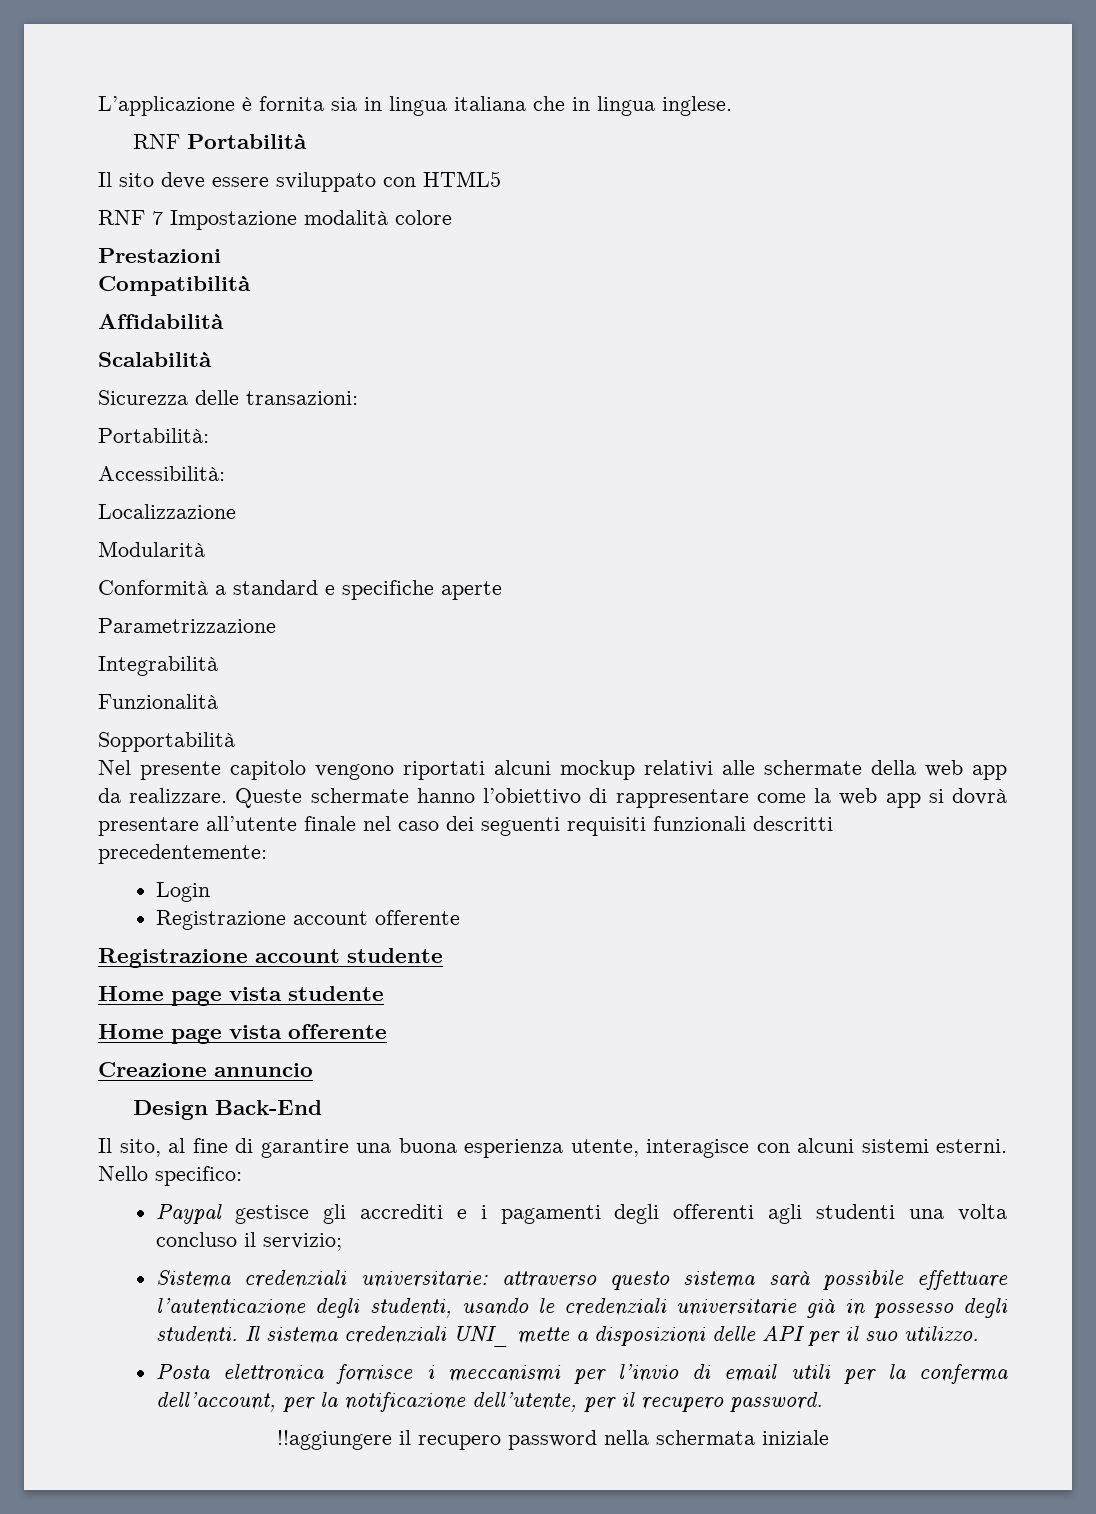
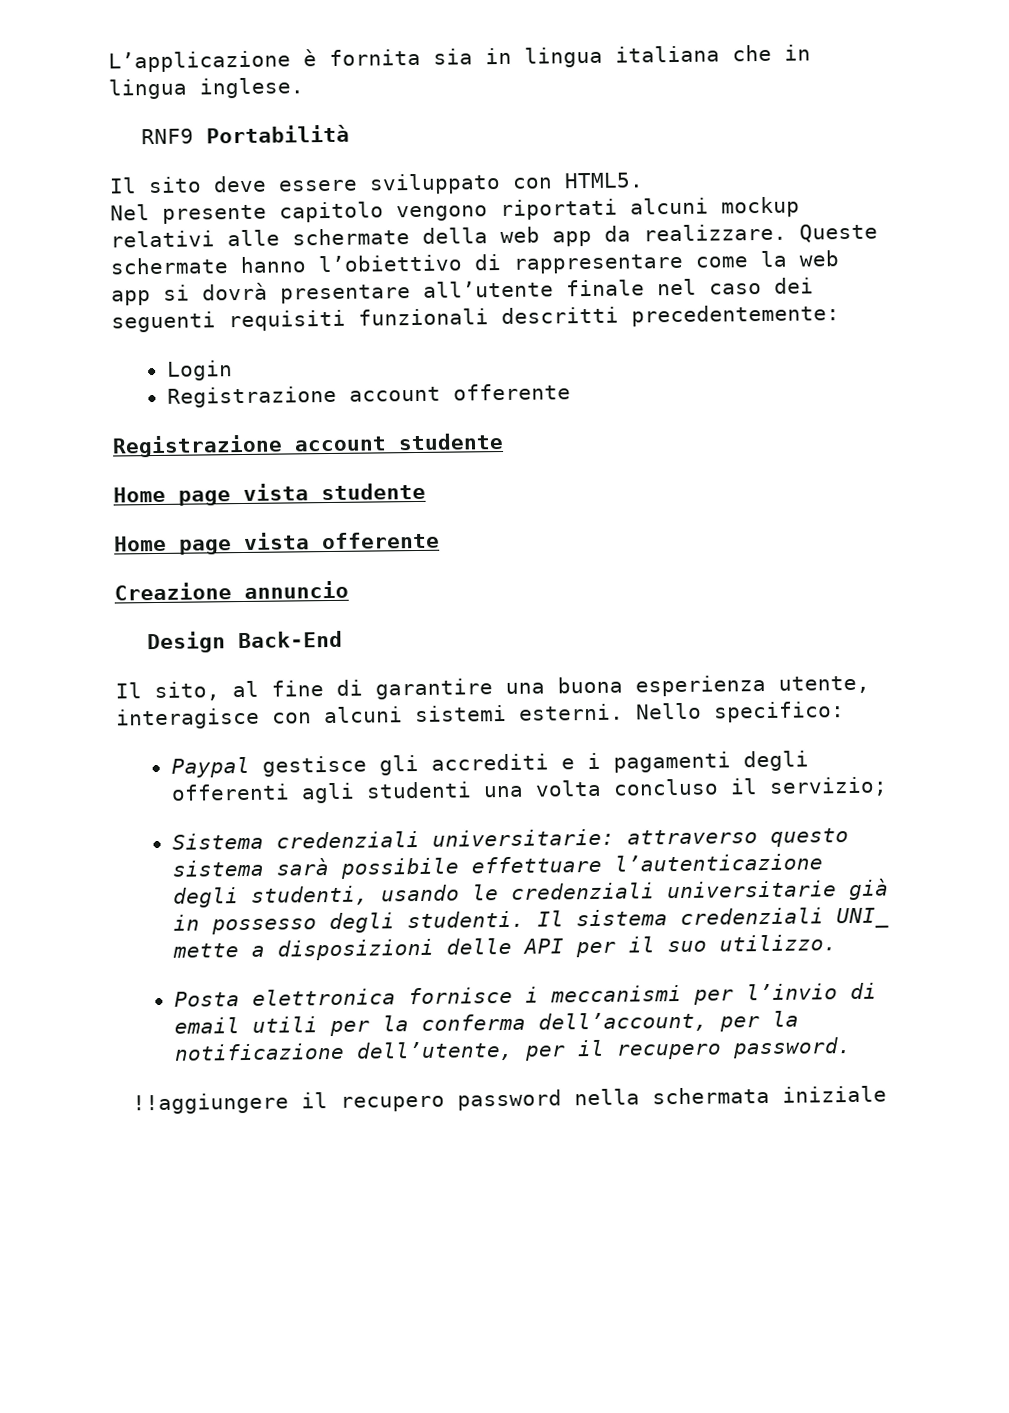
[132,134,180,149] RNF -> [141,128,195,145] RNF9
[423,171,501,187] [98,210,452,230] [98,248,221,263] [98,275,251,296] [98,313,224,329] [98,351,212,367] [98,390,358,405] [98,428,209,443] [98,466,225,481] [98,504,236,519] [98,541,205,557] [98,580,502,600] [98,618,276,633] [98,656,218,676] [98,694,218,709] [98,732,235,752] HTML5 // RNF 7 Impostazione modalità colore // Prestazioni // Compatibilità // Affidabilità // Scalabilità // Sicurezza delle transazioni: // Portabilità: // Accessibilità: // Localizzazione // Modularità // Conformità a standard e specifiche aperte // Parametrizzazione // Integrabilità // Funzionalità // Sopportabilità -> [564,172,644,189] HTML5.

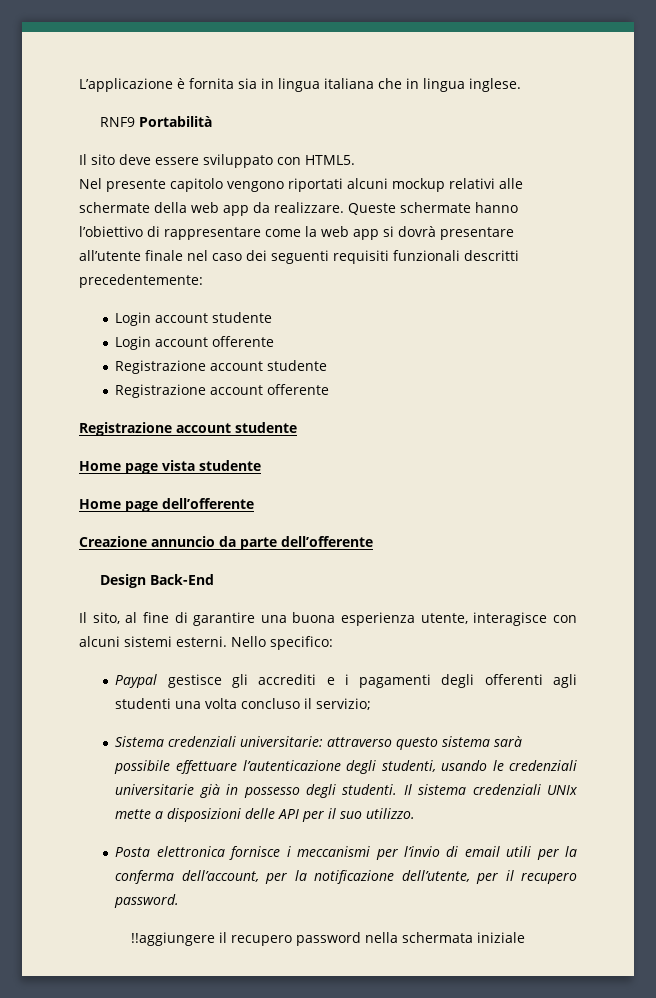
(233, 370) none -> [155,312,273,323] [115,336,275,350] [115,360,328,374] account studente // Login account offerente // Registrazione account studente
[243,531,440,550] vista offerente -> [162,498,254,509] dell’offerente
(349, 589) none -> [219,536,373,550] da parte dell’offerente
[835,907,889,929] UNI_ -> [546,785,578,795] UNIx

